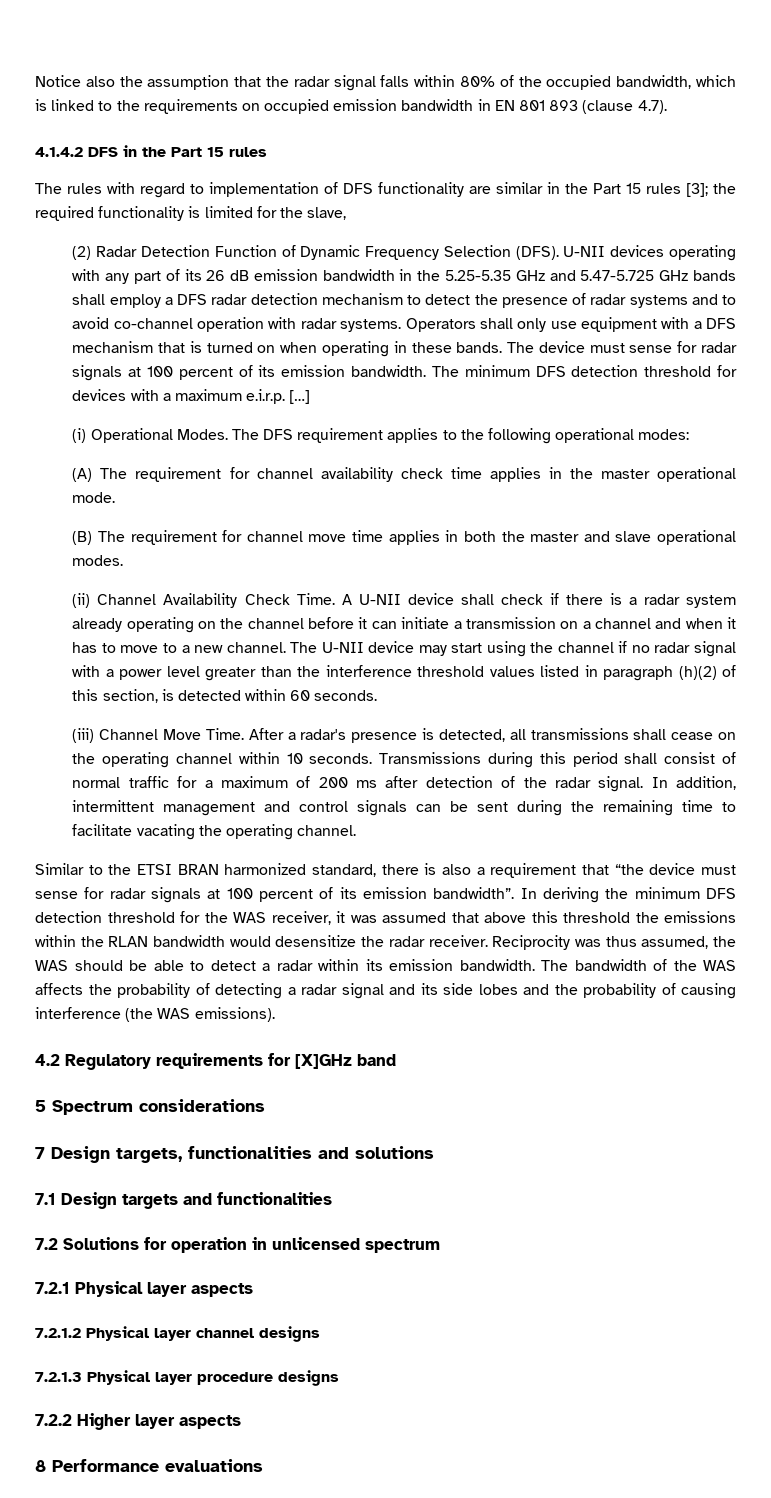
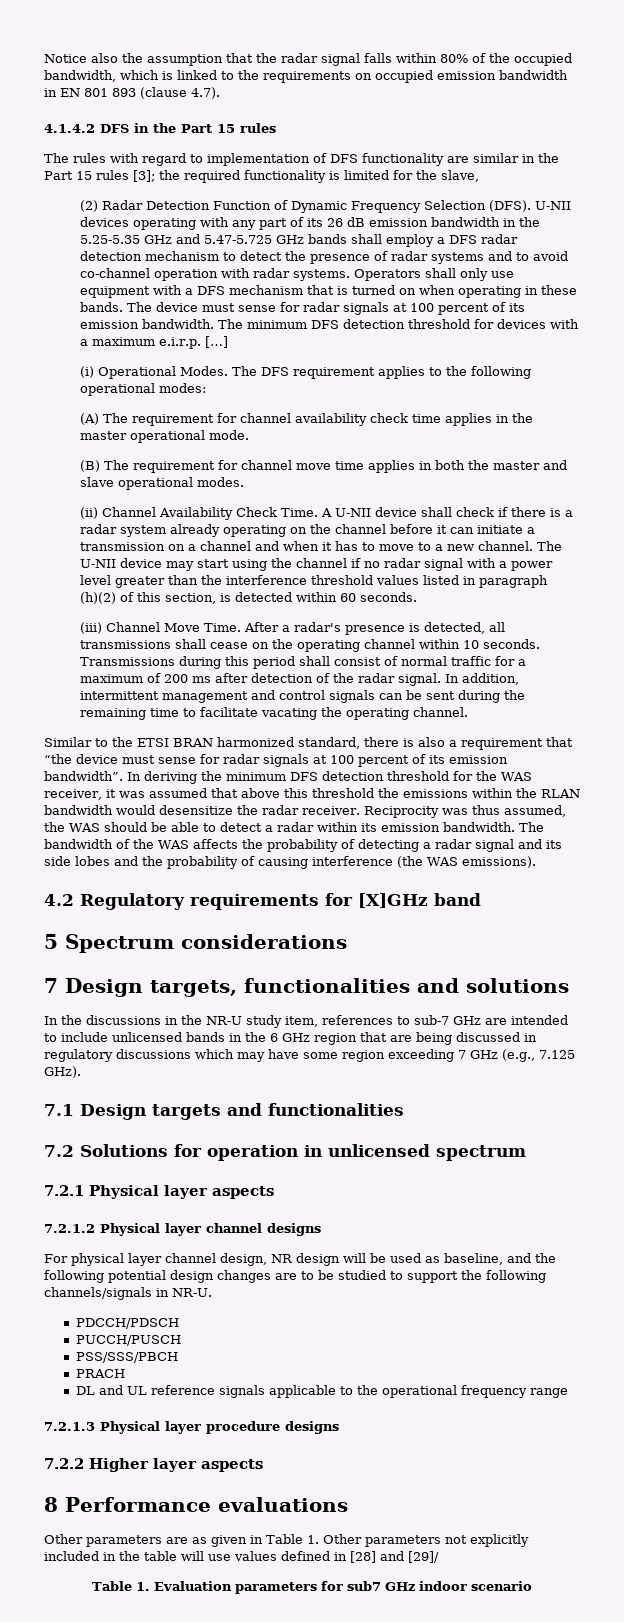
(434, 1152) none -> [44,1015,568,1028] [44,1032,537,1045] [44,1049,575,1062] [44,1066,81,1078] // In the discussions in the NR-U study item, references to sub-7 GHz are intended to include unlicensed bands in the 6 GHz region that are being discussed in regulatory discussions which may have some region exceeding 7 GHz (e.g., 7.125 GHz).
(320, 1334) none -> [44,1253,556,1266] [44,1270,546,1283] [44,1287,212,1300] [75,1318,179,1329] [75,1335,181,1346] [75,1352,178,1363] [75,1369,125,1378] [75,1385,568,1398] // For physical layer channel design, NR design will be used as baseline, and the following potential design changes are to be studied to support the following channels/signals in NR-U. // PDCCH/PDSCH // PUCCH/PUSCH // PSS/SSS/PBCH // PRACH // DL and UL reference signals applicable to the operational frequency range
(263, 1465) none -> [44,1534,529,1547] [44,1551,439,1563] [92,1581,532,1594] // Other parameters are as given in Table 1. Other parameters not explicitly included in the table will use values defined in [28] and [29]/ // Table 1. Evaluation parameters for sub7 GHz indoor scenario

